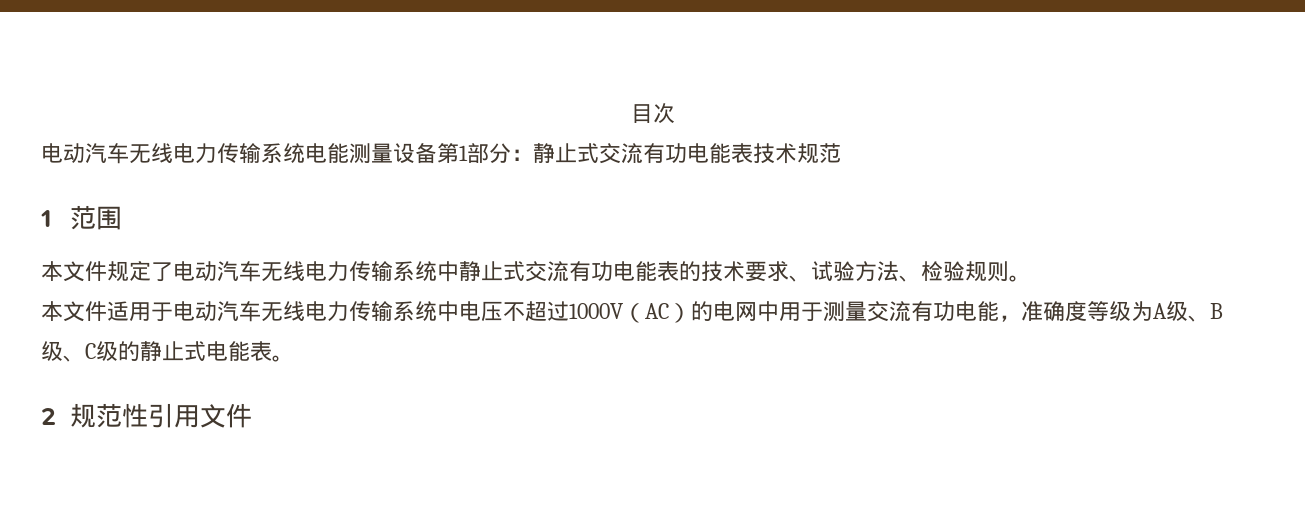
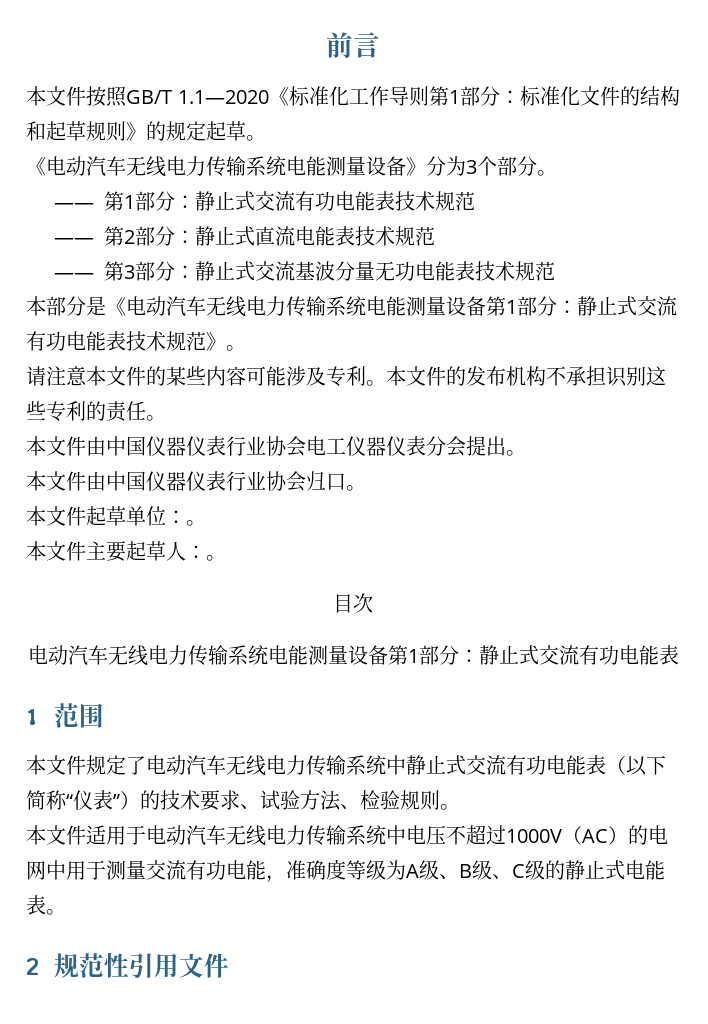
[630,103,675,123] 目次 // -> [326,32,380,58] [26,86,680,107] [26,121,266,141] [26,156,557,177] [54,191,476,211] [54,226,436,246] [54,261,556,281] [26,296,126,316] 前言 // 本文件按照GB/T 1.1—2020《标准化工作导则第1部分：标准化文件的结构和起草规则》的规定起草。 // 《电动汽车无线电力传输系统电能测量设备》分为3个部分。 // ——第1部分：静止式交流有功电能表技术规范 // ——第2部分：静止式直流电能表技术规范 // ——第3部分：静止式交流基波分量无功电能表技术规范 // 本部分是《
(841, 153) none -> [206,332,246,351] [26,366,666,387] [26,401,166,422] [26,436,526,457] [26,471,366,492] [26,506,206,526] [26,541,226,562] [333,593,373,613] [27,645,679,666] 》。 // 请注意本文件的某些内容可能涉及专利。本文件的发布机构不承担识别这些专利的责任。 // 本文件由中国仪器仪表行业协会电工仪器仪表分会提出。 // 本文件由中国仪器仪表行业协会归口。 // 本文件起草单位：。 // 本文件主要起草人：。 // 目次 // 电动汽车无线电力传输系统电能测量设备第1部分：静止式交流有功电能表
(679, 271) none -> [606,755,666,776] [26,790,140,810] （以下简称“仪表”）

